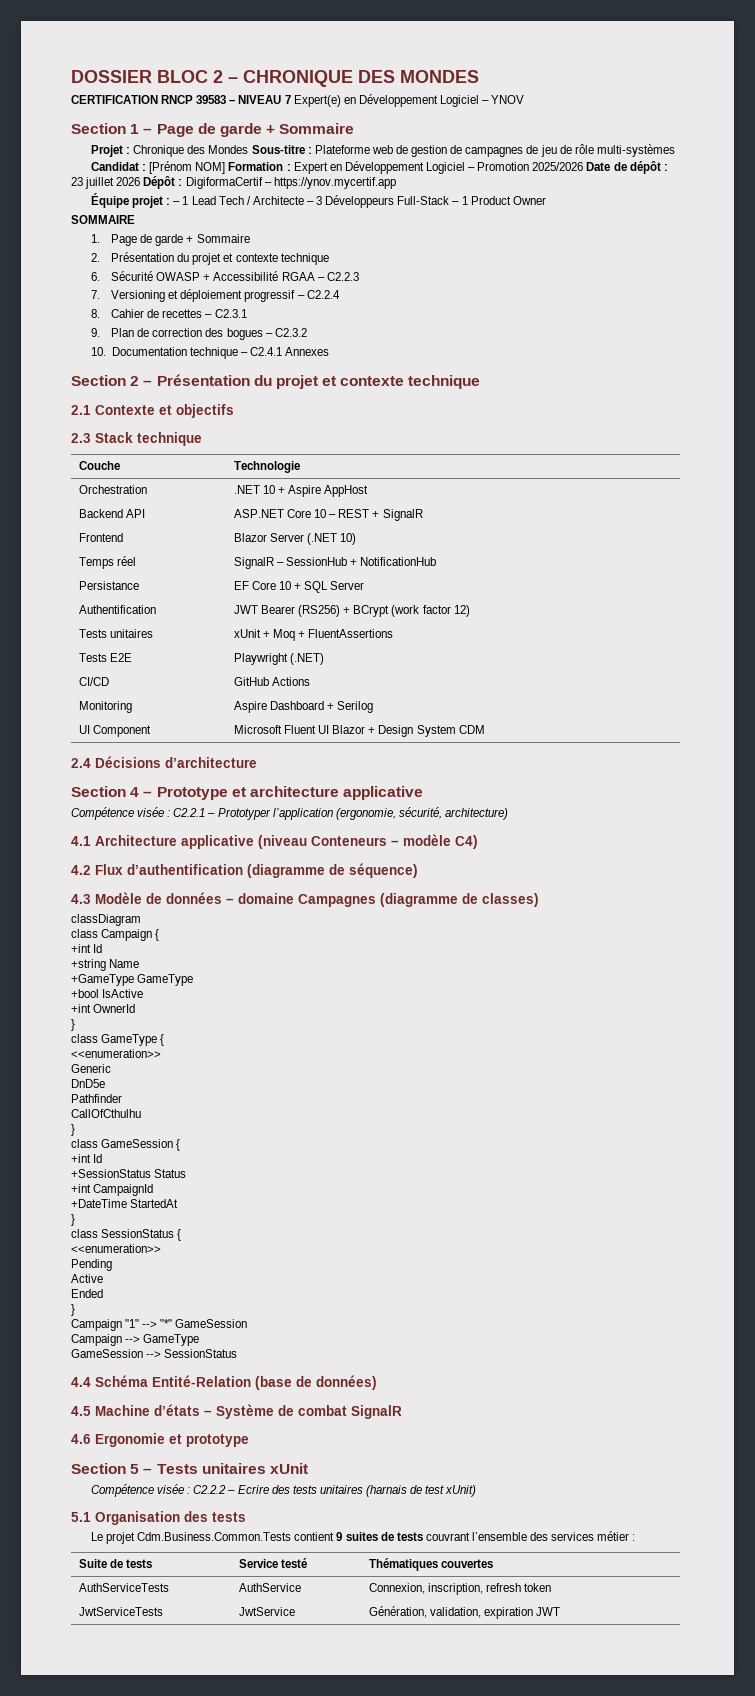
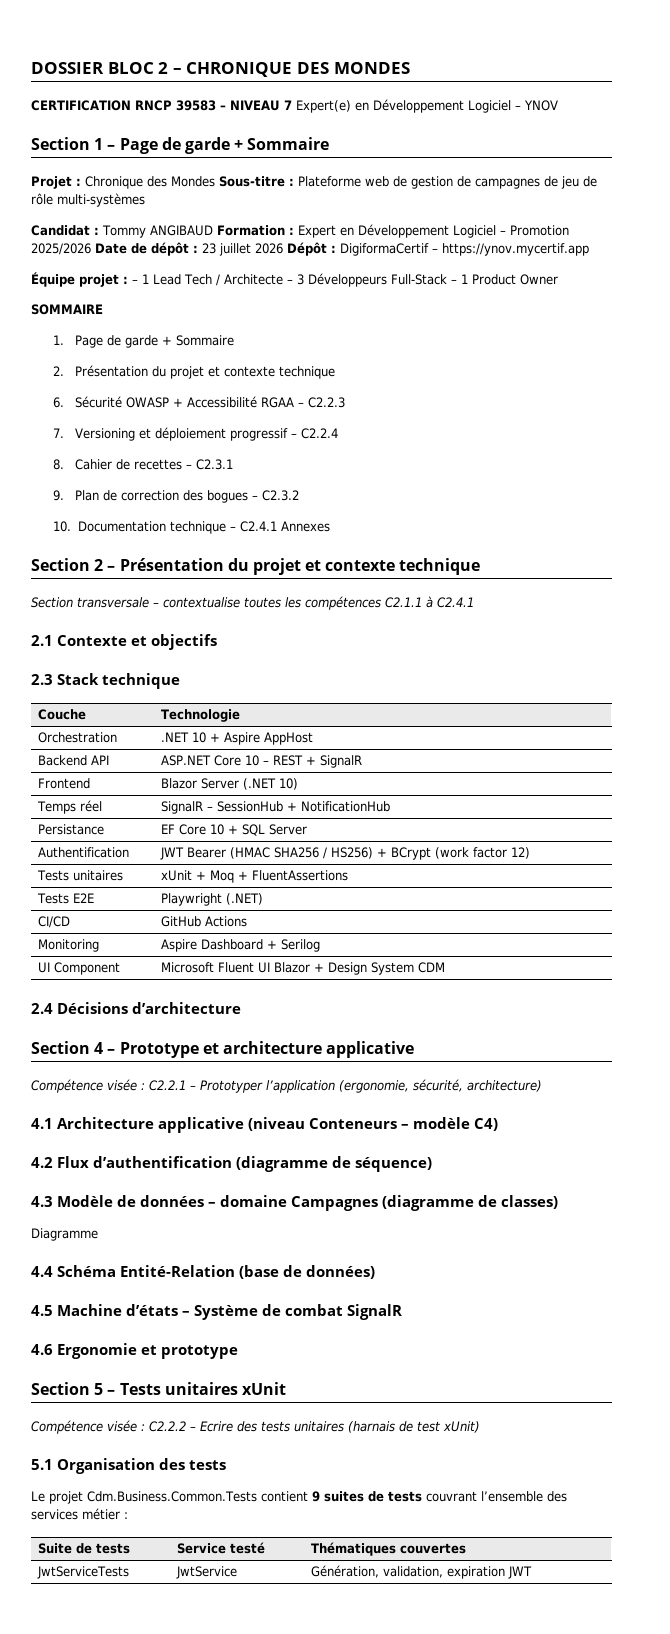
[149,161,226,174] [Prénom NOM] -> [102,225,213,238] Tommy ANGIBAUD
(481, 382) none -> [31,596,474,610] // Section transversale – contextualise toutes les compétences C2.1.1 à C2.4.1
[298,605,341,617] (RS256) -> [229,847,373,859] (HMAC SHA256 / HS256)
[71,914,141,926] [71,929,160,941] [71,944,103,953] [71,959,140,971] [71,974,194,986] [71,989,144,998] [71,1004,136,1013] [71,1019,75,1031] [71,1034,165,1046] [71,1049,161,1058] [71,1064,111,1073] [71,1079,105,1088] [71,1094,122,1103] [71,1109,141,1118] [71,1124,75,1136] [71,1139,181,1151] [71,1154,103,1163] [71,1169,187,1178] [71,1184,154,1196] [71,1199,179,1208] [71,1214,75,1226] [71,1229,182,1241] [71,1244,161,1253] [71,1259,112,1271] [71,1274,103,1283] [71,1289,103,1298] [71,1304,75,1316] [71,1319,248,1331] [71,1334,200,1346] [71,1349,238,1358] classDiagram // class Campaign { // +int Id // +string Name // +GameType GameType // +bool IsActive // +int OwnerId // } // class GameType { // <<enumeration>> // Generic // DnD5e // Pathfinder // CallOfCthulhu // } // class GameSession { // +int Id // +SessionStatus Status // +int CampaignId // +DateTime StartedAt // } // class SessionStatus { // <<enumeration>> // Pending // Active // Ended // } // Campaign "1" --> "*" GameSession // Campaign --> GameType // GameSession --> SessionStatus -> [31,1228,98,1241] Diagramme
[78,1583,169,1592] [238,1583,301,1592] [368,1583,552,1595] // AuthServiceTests | AuthService | Connexion, inscription, refresh token -> (466, 1548) none

